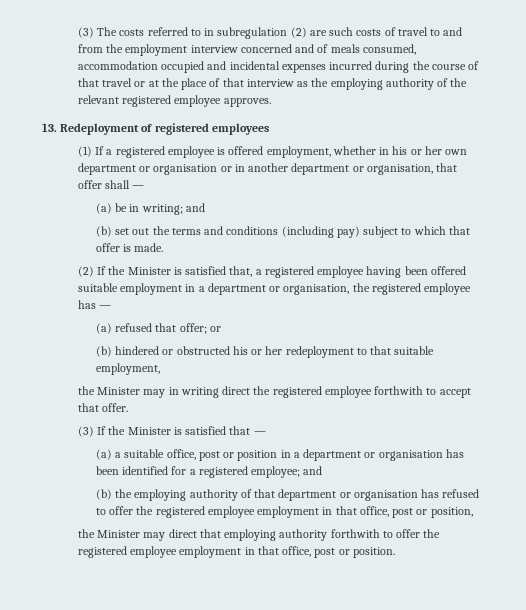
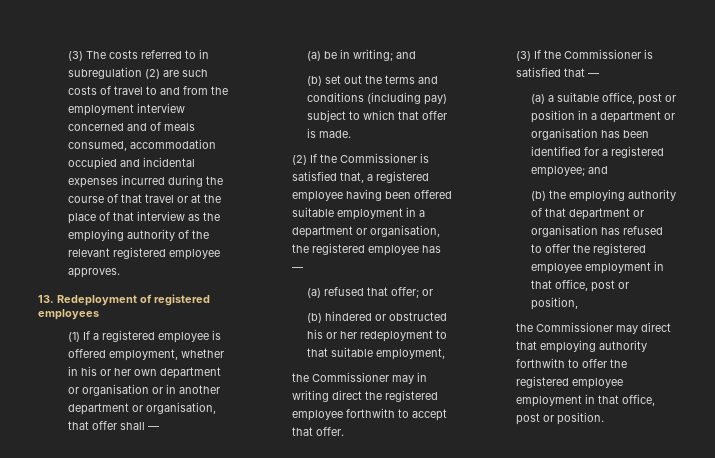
[127,267,171,275] Minister -> [340,153,418,163] Commissioner
[97,387,141,395] Minister -> [312,372,390,382] Commissioner
[127,427,171,435] Minister -> [564,49,642,59] Commissioner
[97,530,141,538] Minister -> [536,322,614,332] Commissioner

